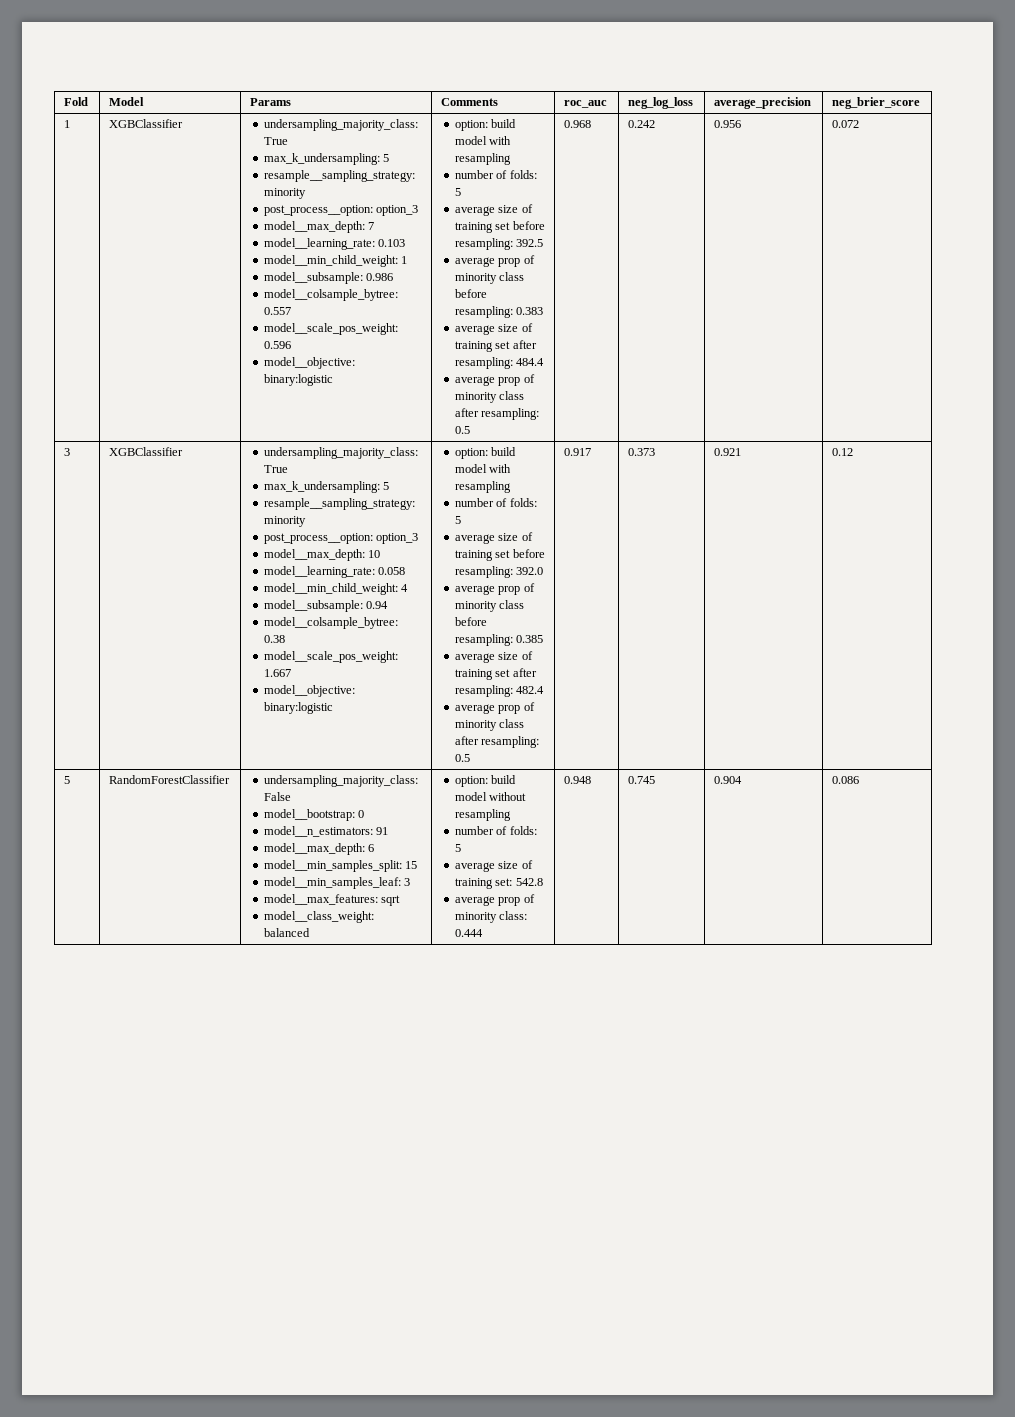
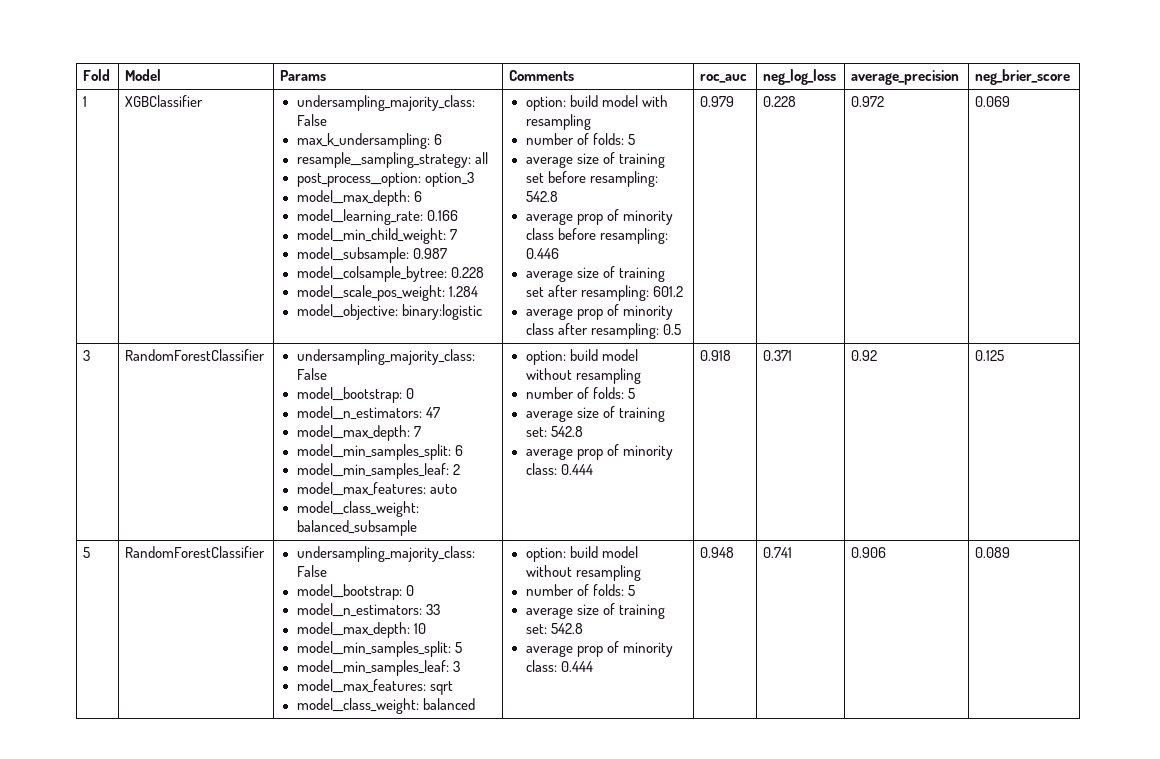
[263,137,288,145] [263,153,390,165] [263,170,415,182] [263,188,306,199] [263,205,419,216] [263,221,375,233] [263,238,406,250] [263,255,408,267] [263,272,394,284] [263,289,398,301] [263,307,291,315] [263,323,398,335] [263,341,291,349] True // max_k_undersampling: 5 // resample__sampling_strategy: minority // post_process__option: option_3 // model__max_depth: 7 // model__learning_rate: 0.103 // model__min_child_weight: 1 // model__subsample: 0.986 // model__colsample_bytree: 0.557 // model__scale_pos_weight: 0.596 -> [296,114,327,126] [296,133,442,149] [296,152,488,168] [296,172,474,187] [296,190,422,206] [296,209,458,225] [296,228,457,244] [296,247,447,263] [296,266,484,282] [296,285,478,301] False // max_k_undersampling: 6 // resample__sampling_strategy: all // post_process__option: option_3 // model__max_depth: 6 // model__learning_rate: 0.166 // model__min_child_weight: 7 // model__subsample: 0.987 // model__colsample_bytree: 0.228 // model__scale_pos_weight: 1.284
[516,239,544,247] [454,255,535,267] [454,272,525,284] [454,289,487,298] [454,306,544,318] [454,323,533,335] [454,340,537,352] [454,357,545,369] [454,374,535,386] [454,391,525,403] [454,408,540,420] [454,426,470,434] [564,120,592,128] [628,120,656,128] [714,120,742,128] [832,120,860,128] 392.5 // average prop of minority class before resampling: 0.383 // average size of training set after resampling: 484.4 // average prop of minority class after resampling: 0.5 | 0.968 | 0.242 | 0.956 | 0.072 -> [525,191,558,202] [525,209,673,225] [525,228,668,244] [525,248,559,259] [525,266,665,282] [525,285,683,301] [525,304,673,320] [525,323,681,339] [700,96,735,107] [763,96,797,107] [851,96,885,107] [975,96,1011,107] 542.8 // average prop of minority class before resampling: 0.446 // average size of training set after resampling: 601.2 // average prop of minority class after resampling: 0.5 | 0.979 | 0.228 | 0.972 | 0.069
[109,447,184,456] [263,447,418,459] [263,465,288,473] [263,481,390,493] [263,498,415,510] [263,516,306,527] [263,533,419,544] [263,549,381,561] [263,566,406,578] [263,583,409,595] [263,600,389,612] [263,617,398,629] [263,635,285,643] [263,651,398,663] [263,669,291,677] [263,685,355,697] [263,702,333,714] [454,447,517,459] [454,464,512,473] [454,481,511,493] [454,498,537,507] [454,516,461,524] [454,532,533,544] [454,549,545,561] [454,566,544,578] [454,583,535,595] [454,600,525,612] [454,617,487,626] [454,634,544,646] [454,651,533,663] [454,668,537,680] [454,685,545,697] [454,702,535,714] [454,719,525,731] [454,736,540,748] [454,754,470,762] [564,448,592,456] [628,448,656,456] [714,448,742,456] [832,448,854,456] XGBClassifier | undersampling_majority_class: True // max_k_undersampling: 5 // resample__sampling_strategy: minority // post_process__option: option_3 // model__max_depth: 10 // model__learning_rate: 0.058 // model__min_child_weight: 4 // model__subsample: 0.94 // model__colsample_bytree: 0.38 // model__scale_pos_weight: 1.667 // model__objective: binary:logistic | option: build model with resampling // number of folds: 5 // average size of training set before resampling: 392.0 // average prop of minority class before resampling: 0.385 // average size of training set after resampling: 482.4 // average prop of minority class after resampling: 0.5 | 0.917 | 0.373 | 0.921 | 0.12 -> [125,349,266,361] [296,349,475,365] [296,368,327,380] [296,387,414,403] [296,406,440,420] [296,425,421,441] [296,444,463,460] [296,463,460,479] [296,482,457,496] [296,501,419,517] [296,520,417,536] [525,349,638,365] [525,368,641,384] [525,387,635,399] [525,406,665,422] [525,426,583,437] [525,444,673,460] [525,463,593,475] [700,350,732,361] [763,350,793,361] [851,350,878,361] [975,350,1005,361] RandomForestClassifier | undersampling_majority_class: False // model__bootstrap: 0 // model__n_estimators: 47 // model__max_depth: 7 // model__min_samples_split: 6 // model__min_samples_leaf: 2 // model__max_features: auto // model__class_weight: balanced_subsample | option: build model without resampling // number of folds: 5 // average size of training set: 542.8 // average prop of minority class: 0.444 | 0.918 | 0.371 | 0.92 | 0.125
[376,827,389,835] [263,843,375,855] [263,860,418,872] 91 // model__max_depth: 6 // model__min_samples_split: 15 -> [425,604,440,615] [296,622,426,638] [296,641,462,657] 33 // model__max_depth: 10 // model__min_samples_split: 5
[628,776,656,784] [714,776,743,784] [832,776,860,784] 0.745 | 0.904 | 0.086 -> [763,547,793,558] [851,547,887,558] [975,547,1011,558] 0.741 | 0.906 | 0.089

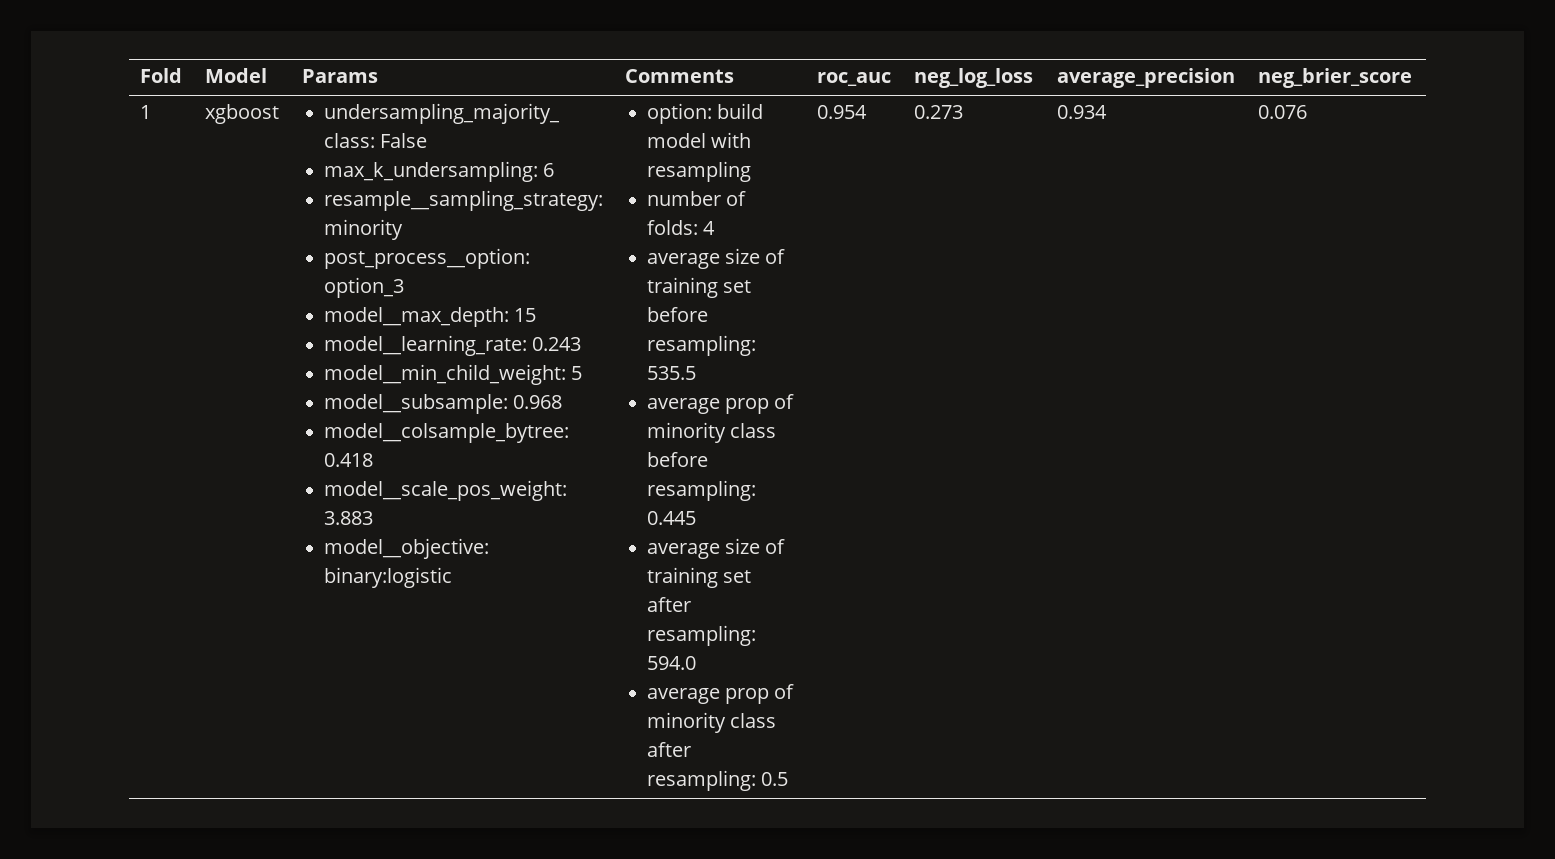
[125,95,204,107] XGBClassifier -> [205,104,280,124] xgboost
[474,152,488,164] all -> [323,219,403,240] minority
[413,191,422,202] 6 -> [513,308,536,322] 15
[426,210,458,221] 0.166 -> [531,337,581,351] 0.243
[449,229,457,240] 7 -> [570,366,582,380] 5
[412,248,447,259] 0.987 -> [512,395,562,409] 0.968
[450,267,484,278] 0.228 -> [323,453,373,467] 0.418
[448,286,478,297] 1.284 -> [323,511,373,525] 3.883
[627,134,635,145] 5 -> [702,221,715,235] 4
[525,191,558,202] 542.8 -> [646,366,696,380] 535.5
[525,248,559,259] 0.446 -> [646,511,696,525] 0.445
[652,286,683,297] 601.2 -> [646,656,696,670] 594.0
[700,96,735,107] [763,96,797,107] [851,96,885,107] [975,96,1011,107] [83,350,91,361] [125,349,266,361] [296,349,475,365] [296,368,327,380] [296,387,414,403] [296,406,440,420] [296,425,421,441] [296,444,463,460] [296,463,460,479] [296,482,457,496] [296,501,419,517] [296,520,417,536] [525,349,638,365] [525,368,641,384] [525,387,635,399] [525,406,665,422] [525,426,583,437] [525,444,673,460] [525,463,593,475] [700,350,732,361] [763,350,793,361] [851,350,878,361] [975,350,1005,361] [83,547,91,558] [125,546,266,558] [296,546,475,562] [296,565,327,577] [296,584,414,600] [296,603,440,617] [296,622,426,638] [296,641,462,657] [296,660,460,676] [296,679,453,695] [296,698,475,714] [525,546,638,562] [525,565,641,581] [525,584,635,596] [525,603,665,619] [525,623,583,634] [525,641,673,657] [525,660,593,672] [700,547,735,558] [763,547,793,558] [851,547,887,558] [975,547,1011,558] 0.979 | 0.228 | 0.972 | 0.069 // 3 | RandomForestClassifier | undersampling_majority_class: False // model__bootstrap: 0 // model__n_estimators: 47 // model__max_depth: 7 // model__min_samples_split: 6 // model__min_samples_leaf: 2 // model__max_features: auto // model__class_weight: balanced_subsample | option: build model without resampling // number of folds: 5 // average size of training set: 542.8 // average prop of minority class: 0.444 | 0.918 | 0.371 | 0.92 | 0.125 // 5 | RandomForestClassifier | undersampling_majority_class: False // model__bootstrap: 0 // model__n_estimators: 33 // model__max_depth: 10 // model__min_samples_split: 5 // model__min_samples_leaf: 3 // model__max_features: sqrt // model__class_weight: balanced | option: build model without resampling // number of folds: 5 // average size of training set: 542.8 // average prop of minority class: 0.444 | 0.948 | 0.741 | 0.906 | 0.089 -> [817,105,868,119] [914,105,964,119] [1057,105,1108,119] [1258,105,1308,119] 0.954 | 0.273 | 0.934 | 0.076

